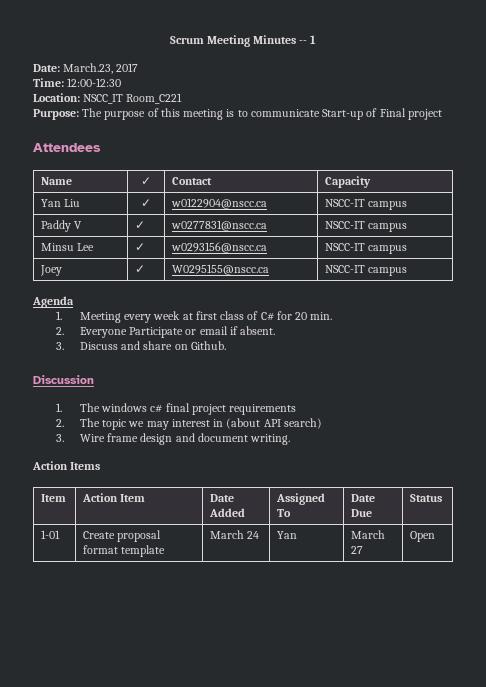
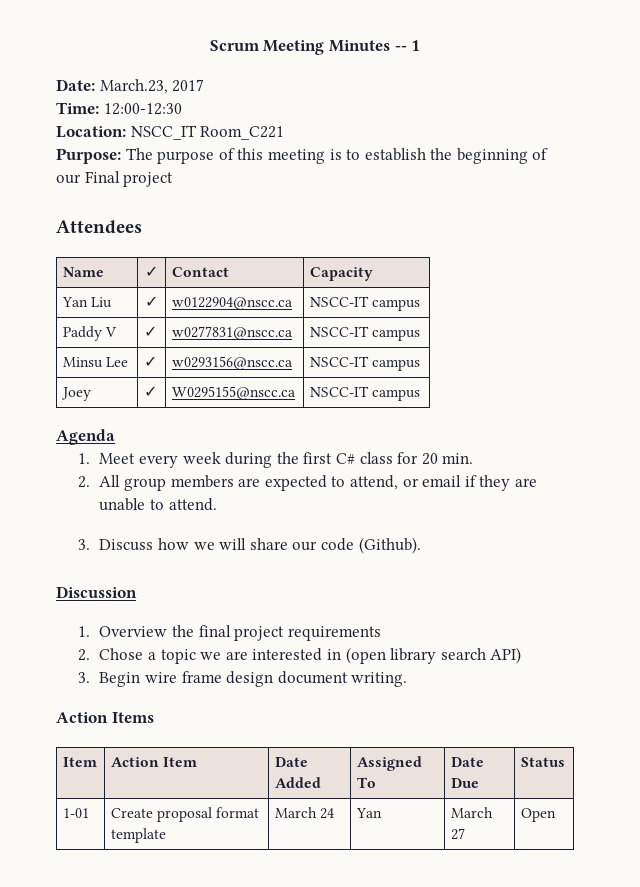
[250,108,378,120] communicate Start-up of -> [364,148,549,164] [56,174,81,184] establish the beginning of our
[79,312,121,323] Meeting -> [99,453,136,464] Meet
[182,311,274,321] at first class of C# -> [225,452,393,468] during the first C# class
[79,326,276,338] [56,341,226,350] Everyone Participate or email if absent. // 3. Discuss and share on Github. -> [99,475,537,491] [99,498,217,511] [77,537,421,554] All group members are expected to attend, or email if they are unable to attend. // 3. Discuss how we will share our code (Github).
[79,403,163,413] The windows c# -> [99,625,194,637] Overview the
[79,418,322,430] [56,434,105,442] The topic we may interest in (about API search) // 3. Wire -> [99,647,522,664] [77,672,177,687] Chose a topic we are interested in (open library search API) // 3. Begin wire
[175,433,195,442] and -> (274, 679) none

